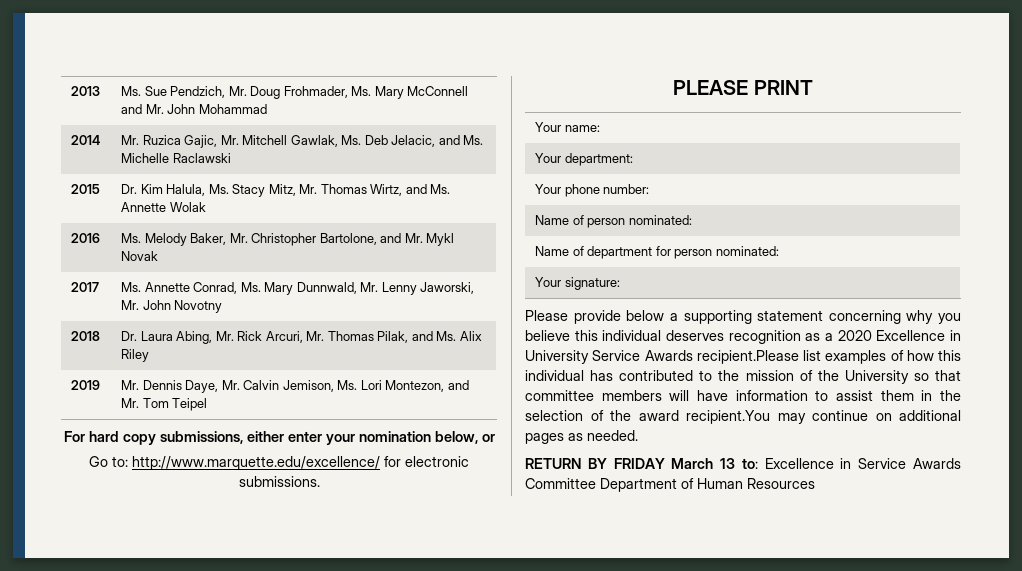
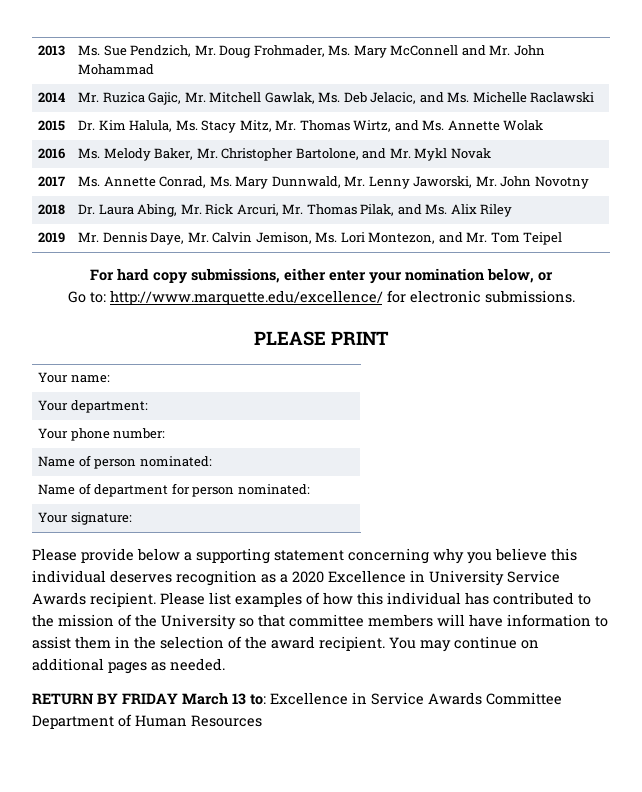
[696,350,799,364] recipient.Please -> [90,592,205,607] recipient. Please
[686,410,770,424] recipient.You -> [319,636,416,651] recipient. You

